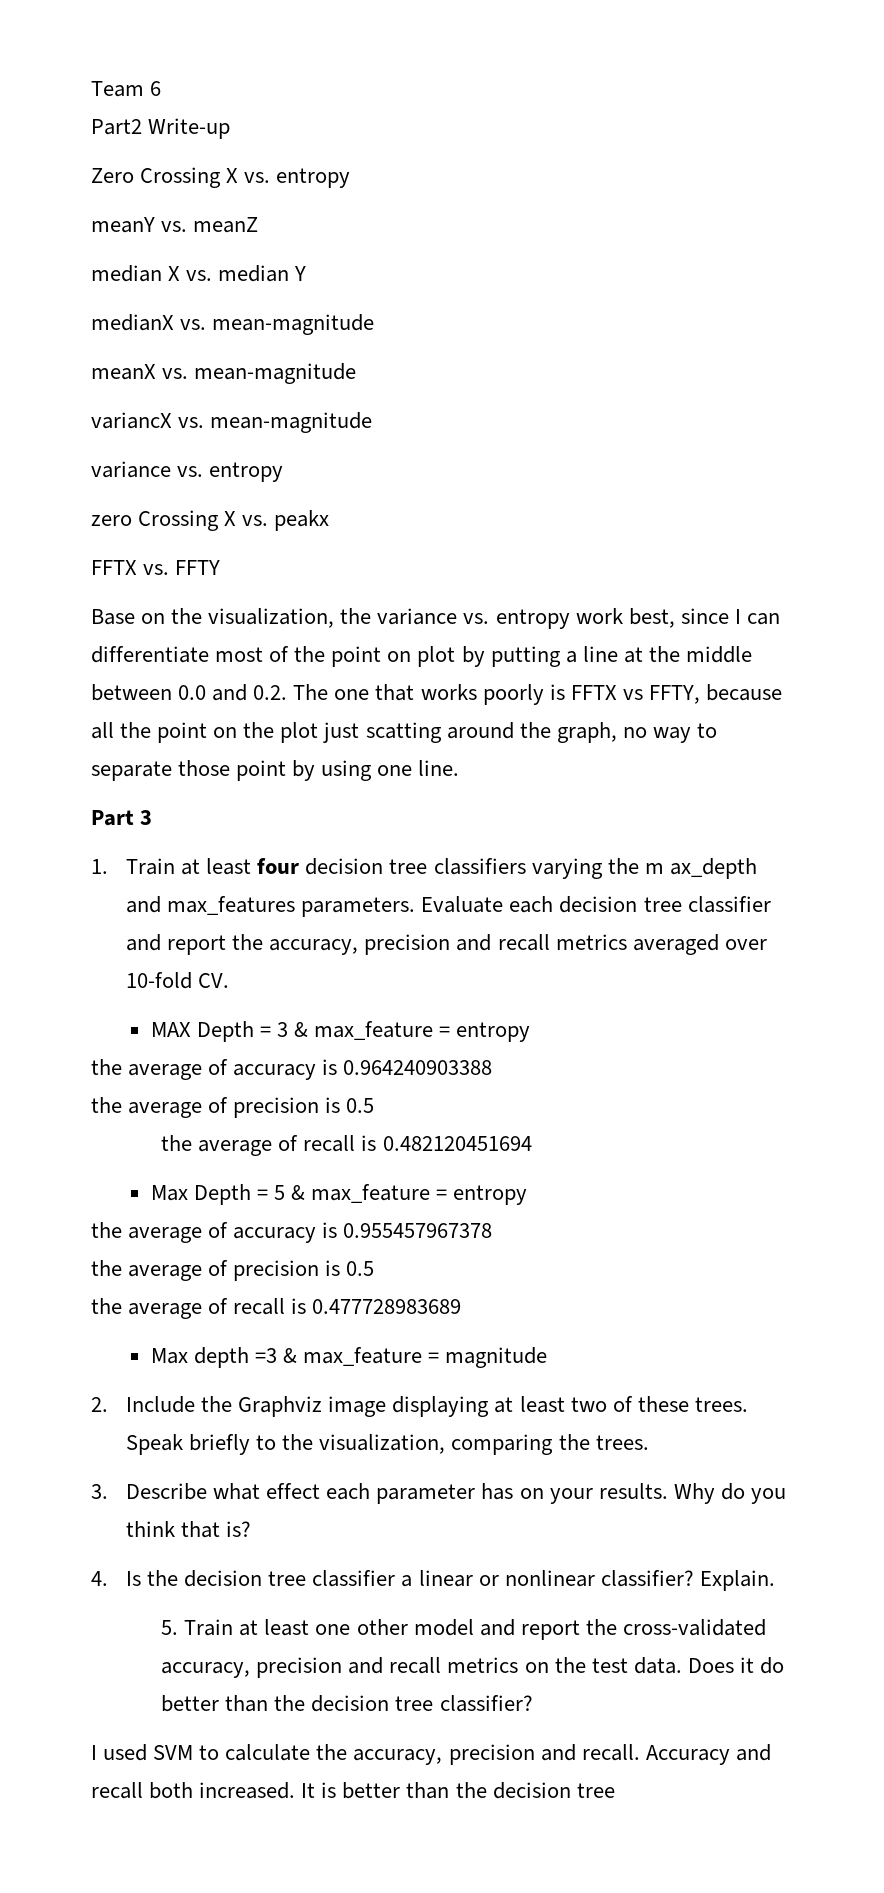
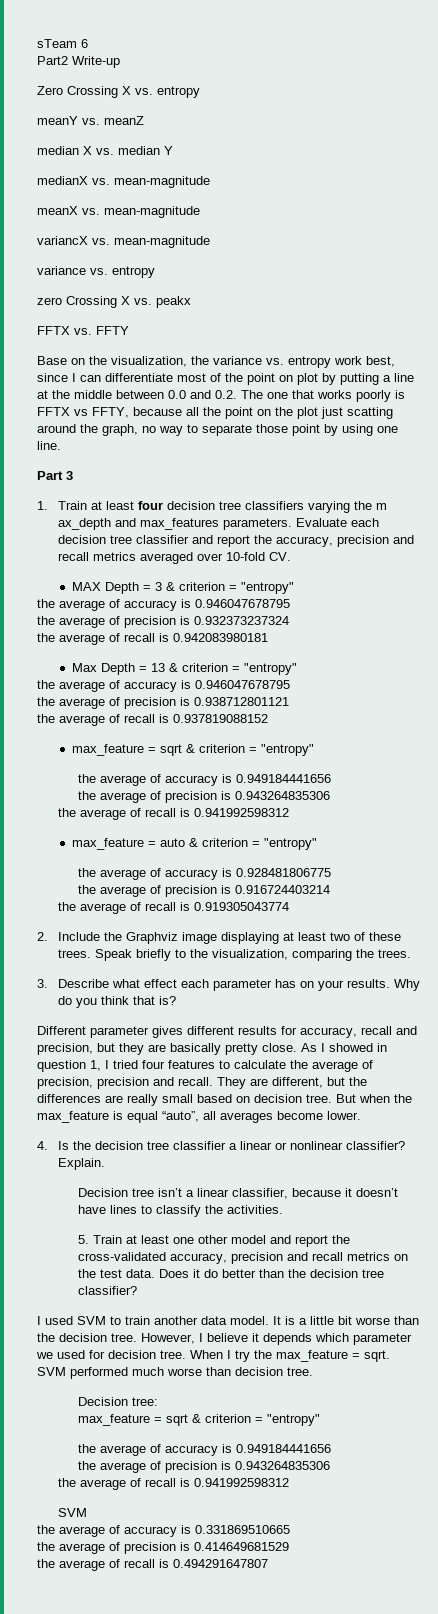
[91,81,144,97] Team -> [37,39,77,48] sTeam
[314,1021,531,1042] [91,1059,493,1080] [91,1097,375,1118] [161,1135,532,1156] max_feature = entropy // the average of accuracy is 0.964240903388 // the average of precision is 0.5 // the average of recall is 0.482120451694 -> [178,582,294,594] [37,599,290,611] [37,616,289,628] [37,633,268,645] criterion = "entropy" // the average of accuracy is 0.946047678795 // the average of precision is 0.932373237324 // the average of recall is 0.942083980181
[274,1184,528,1205] [91,1222,493,1243] [91,1260,375,1281] [91,1298,462,1319] [150,1347,548,1368] 5 & max_feature = entropy // the average of accuracy is 0.955457967378 // the average of precision is 0.5 // the average of recall is 0.477728983689 // Max depth =3 & max_feature = magnitude -> [150,663,297,675] [37,680,290,692] [37,697,289,709] [37,714,268,726] [71,744,314,756] [78,774,332,786] [78,791,331,803] [57,808,289,820] [71,838,317,850] [78,868,332,880] [78,885,331,897] [57,902,289,914] 13 & criterion = "entropy" // the average of accuracy is 0.946047678795 // the average of precision is 0.938712801121 // the average of recall is 0.937819088152 // max_feature = sqrt & criterion = "entropy" // the average of accuracy is 0.949184441656 // the average of precision is 0.943264835306 // the average of recall is 0.941992598312 // max_feature = auto & criterion = "entropy" // the average of accuracy is 0.928481806775 // the average of precision is 0.916724403214 // the average of recall is 0.919305043774
(252, 1529) none -> [37,1026,417,1038] [37,1043,387,1055] [37,1060,373,1072] [37,1077,367,1089] [37,1094,412,1106] [37,1111,361,1123] // Different parameter gives different results for accuracy, recall and precision, but they are basically pretty close. As I showed in question 1, I tried four features to calculate the average of precision, precision and recall. They are different, but the differences are really small based on decision tree. But when the max_feature is equal “auto”, all averages become lower.
(775, 1580) none -> [78,1188,399,1199] [78,1205,284,1217] // Decision tree isn’t a linear classifier, because it doesn’t have lines to classify the activities.
[225,1744,771,1765] [91,1782,615,1799] calculate the accuracy, precision and recall. Accuracy and recall both increased. It is better than the decision tree -> [125,1316,419,1325] [37,1333,412,1345] [36,1350,390,1362] [37,1367,313,1379] [78,1397,159,1406] [78,1414,321,1426] [78,1444,332,1456] [78,1461,331,1473] [57,1478,289,1490] [57,1508,87,1517] [37,1525,290,1537] [37,1542,289,1554] [37,1559,268,1571] train another data model. It is a little bit worse than the decision tree. However, I believe it depends which parameter we used for decision tree. When I try the max_feature = sqrt. SVM performed much worse than decision tree. // Decision tree: // max_feature = sqrt & criterion = "entropy" // the average of accuracy is 0.949184441656 // the average of precision is 0.943264835306 // the average of recall is 0.941992598312 // SVM // the average of accuracy is 0.331869510665 // the average of precision is 0.414649681529 // the average of recall is 0.494291647807

